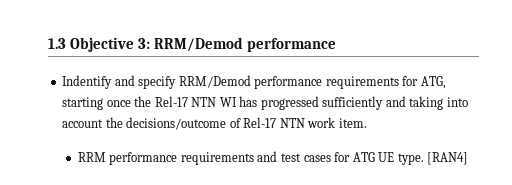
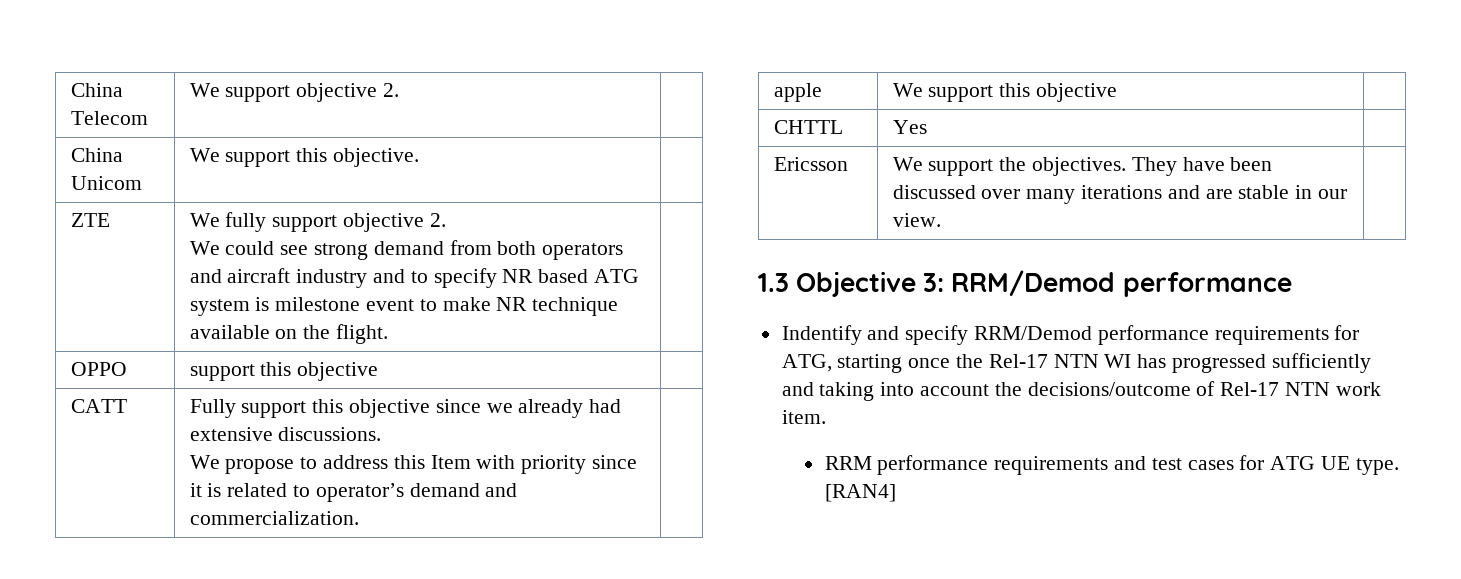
(48, 43) none -> [70,83,123,97] [70,111,148,125] [189,83,400,102] [70,148,123,162] [70,176,142,190] [189,148,420,167] [70,213,110,227] [189,212,446,232] [189,240,624,260] [189,268,640,288] [189,297,619,316] [189,324,389,344] [70,362,127,376] [189,362,379,381] [70,399,127,413] [189,399,622,418] [189,427,382,441] [189,455,638,474] [189,483,518,502] [189,511,359,525] [773,83,822,102] [892,83,1118,102] [773,120,843,134] [892,120,927,134] [773,157,848,171] [892,157,1273,176] [892,185,1348,204] [892,213,941,227] China Telecom | We support objective 2. | // China Unicom | We support this objective. | // ZTE | We fully support objective 2. // We could see strong demand from both operators and aircraft industry and to specify NR based ATG system is milestone event to make NR technique available on the flight. | // OPPO | support this objective | // CATT | Fully support this objective since we already had extensive discussions. // We propose to address this Item with priority since it is related to operator’s demand and commercialization. | // apple | We support this objective | // CHTTL | Yes | // Ericsson | We support the objectives. They have been discussed over many iterations and are stable in our view. | //

